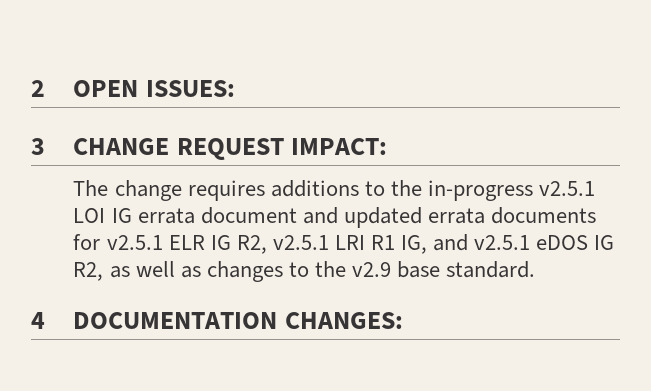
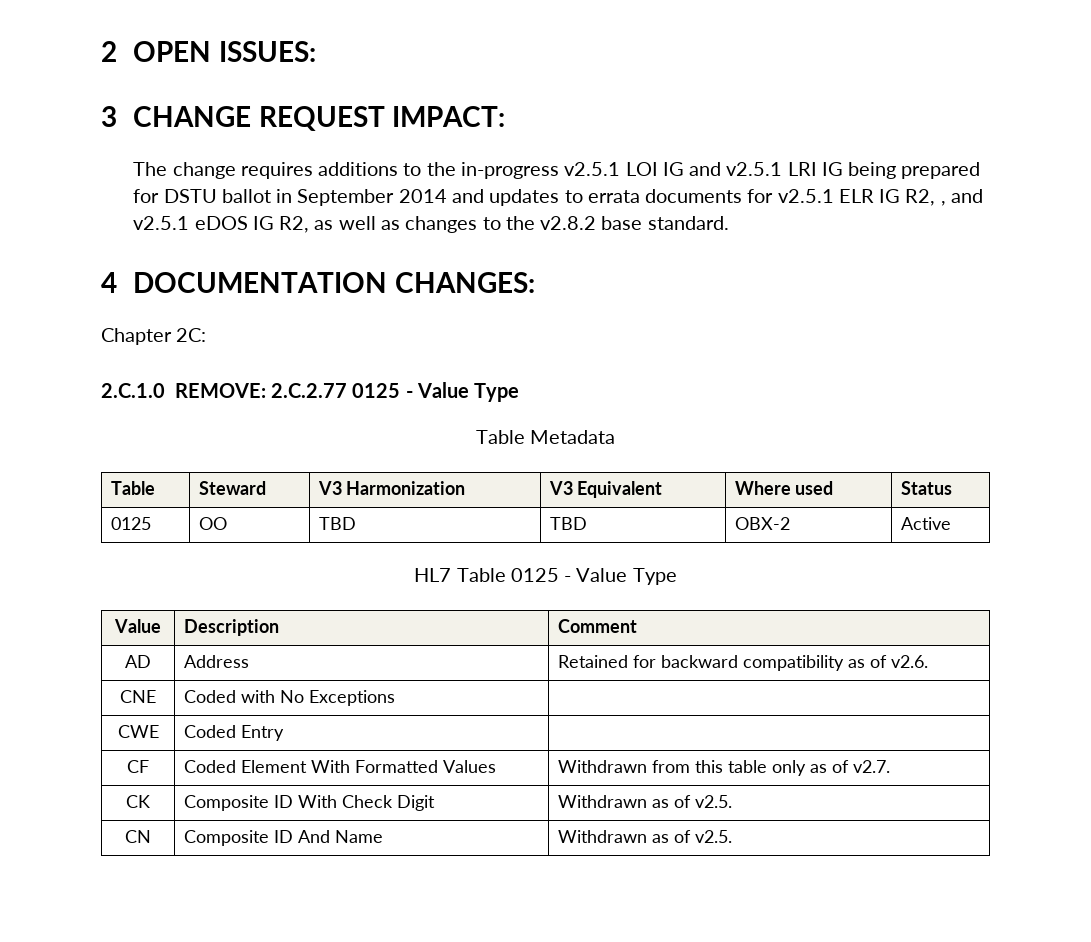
[137,207,422,228] errata document and updated -> [689,162,981,179] [133,189,583,206] and v2.5.1 LRI IG being prepared for DSTU ballot in September 2014 and updates to
[272,235,428,254] v2.5.1 LRI R1 IG, -> [940,201,946,206] ,
[352,262,392,277] v2.9 -> [540,216,597,230] v2.8.2
(403, 320) none -> [101,328,207,345] [101,382,520,402] [475,430,616,444] [110,481,155,495] [198,481,266,495] [317,481,466,495] [548,481,663,498] [734,481,834,495] [900,481,952,495] [110,517,151,530] [198,517,227,530] [318,517,356,530] [549,517,587,530] [734,517,790,530] [900,517,951,530] [414,568,677,585] [114,619,161,633] [183,619,279,636] [557,619,637,633] [125,655,151,668] [183,655,249,668] [557,655,928,671] [120,690,156,703] [183,690,395,706] [117,725,159,738] [183,725,284,741] [127,760,149,773] [183,760,496,773] [557,760,890,776] [126,795,150,808] [183,795,435,811] [557,795,732,808] [125,830,151,843] [183,830,383,846] [557,830,732,843] // Chapter 2C: // 2.C.1.0 REMOVE: 2.C.2.77 0125 - Value Type // Table Metadata // Table | Steward | V3 Harmonization | V3 Equivalent | Where used | Status // 0125 | OO | TBD | TBD | OBX-2 | Active // HL7 Table 0125 - Value Type // Value | Description | Comment // AD | Address | Retained for backward compatibility as of v2.6. // CNE | Coded with No Exceptions | // CWE | Coded Entry | // CF | Coded Element With Formatted Values | Withdrawn from this table only as of v2.7. // CK | Composite ID With Check Digit | Withdrawn as of v2.5. // CN | Composite ID And Name | Withdrawn as of v2.5.

